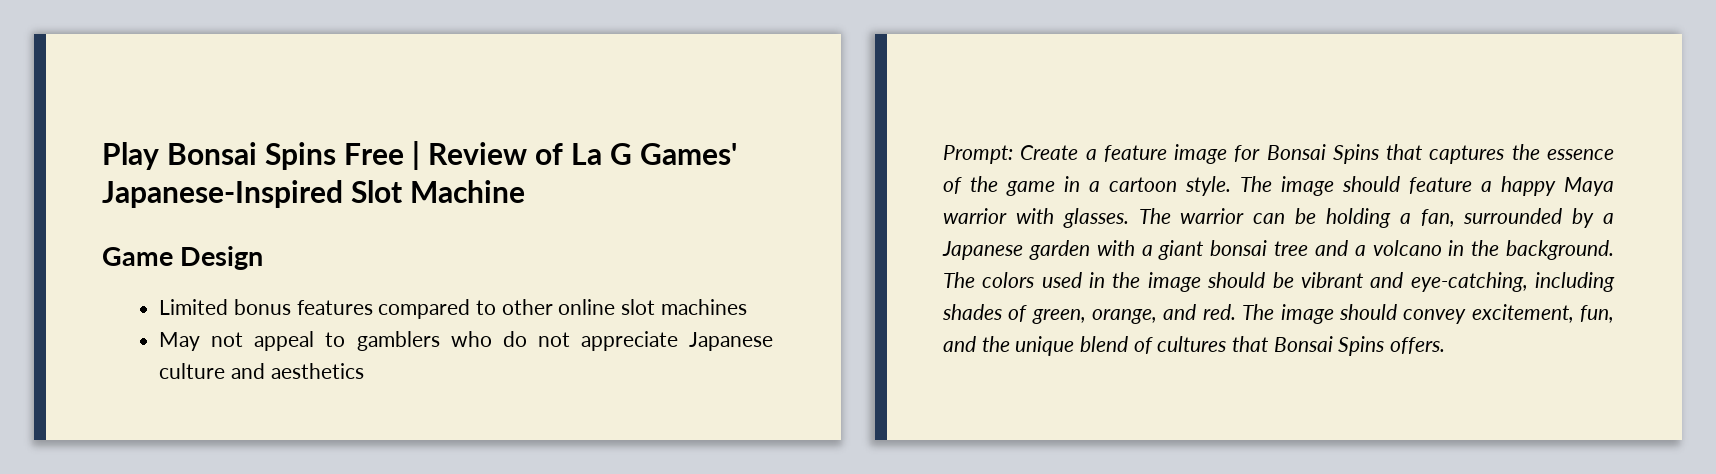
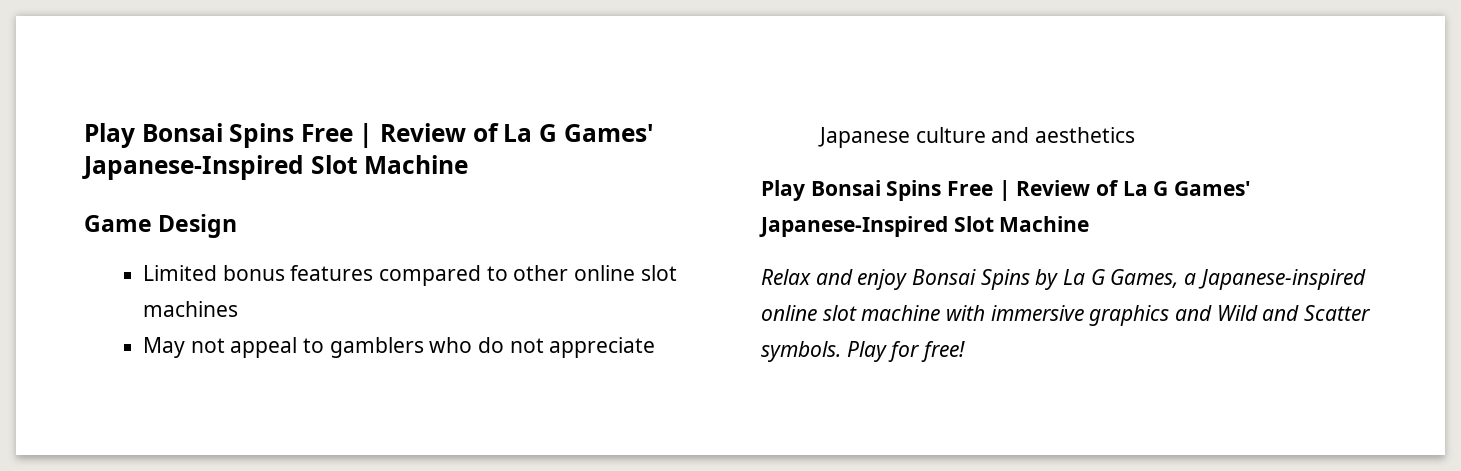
[943,144,1614,164] [943,176,1614,196] [943,208,1614,228] [942,240,1614,260] [943,272,1615,292] [942,304,1614,324] [943,336,1446,356] Prompt: Create a feature image for Bonsai Spins that captures the essence of the game in a cartoon style. The image should feature a happy Maya warrior with glasses. The warrior can be holding a fan, surrounded by a Japanese garden with a giant bonsai tree and a volcano in the background. The colors used in the image should be vibrant and eye-catching, including shades of green, orange, and red. The image should convey excitement, fun, and the unique blend of cultures that Bonsai Spins offers. -> [761,180,1252,201] [759,216,1090,237] [761,269,1366,290] [761,305,1372,326] [761,341,966,362] Play Bonsai Spins Free | Review of La G Games' Japanese-Inspired Slot Machine // Relax and enjoy Bonsai Spins by La G Games, a Japanese-inspired online slot machine with immersive graphics and Wild and Scatter symbols. Play for free!

